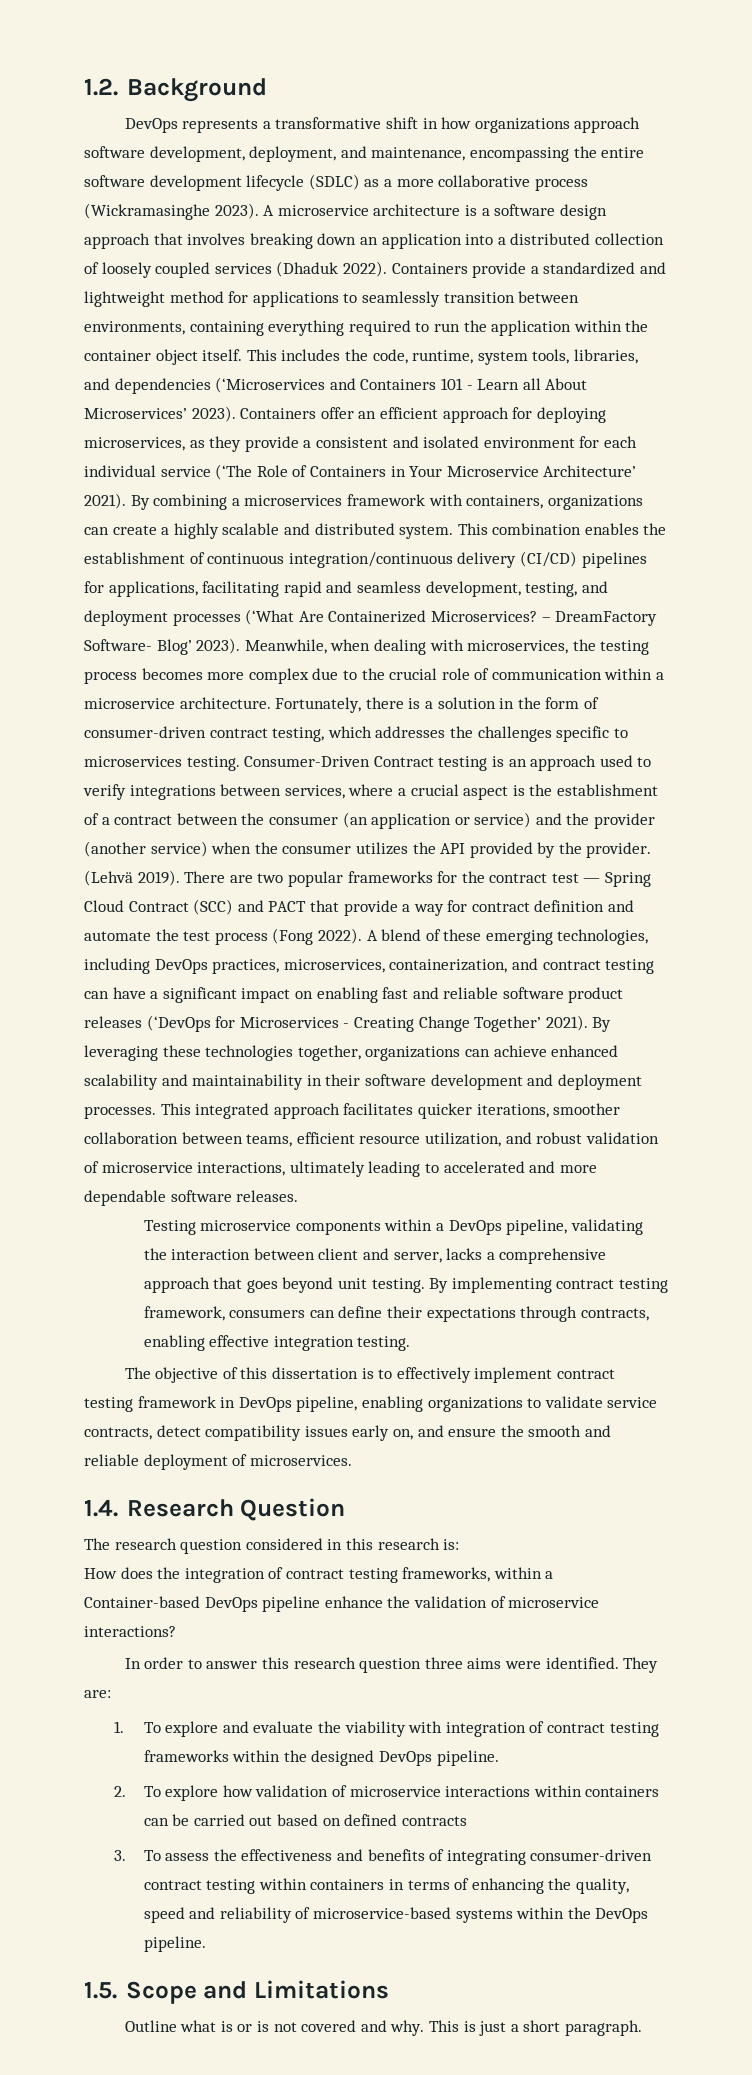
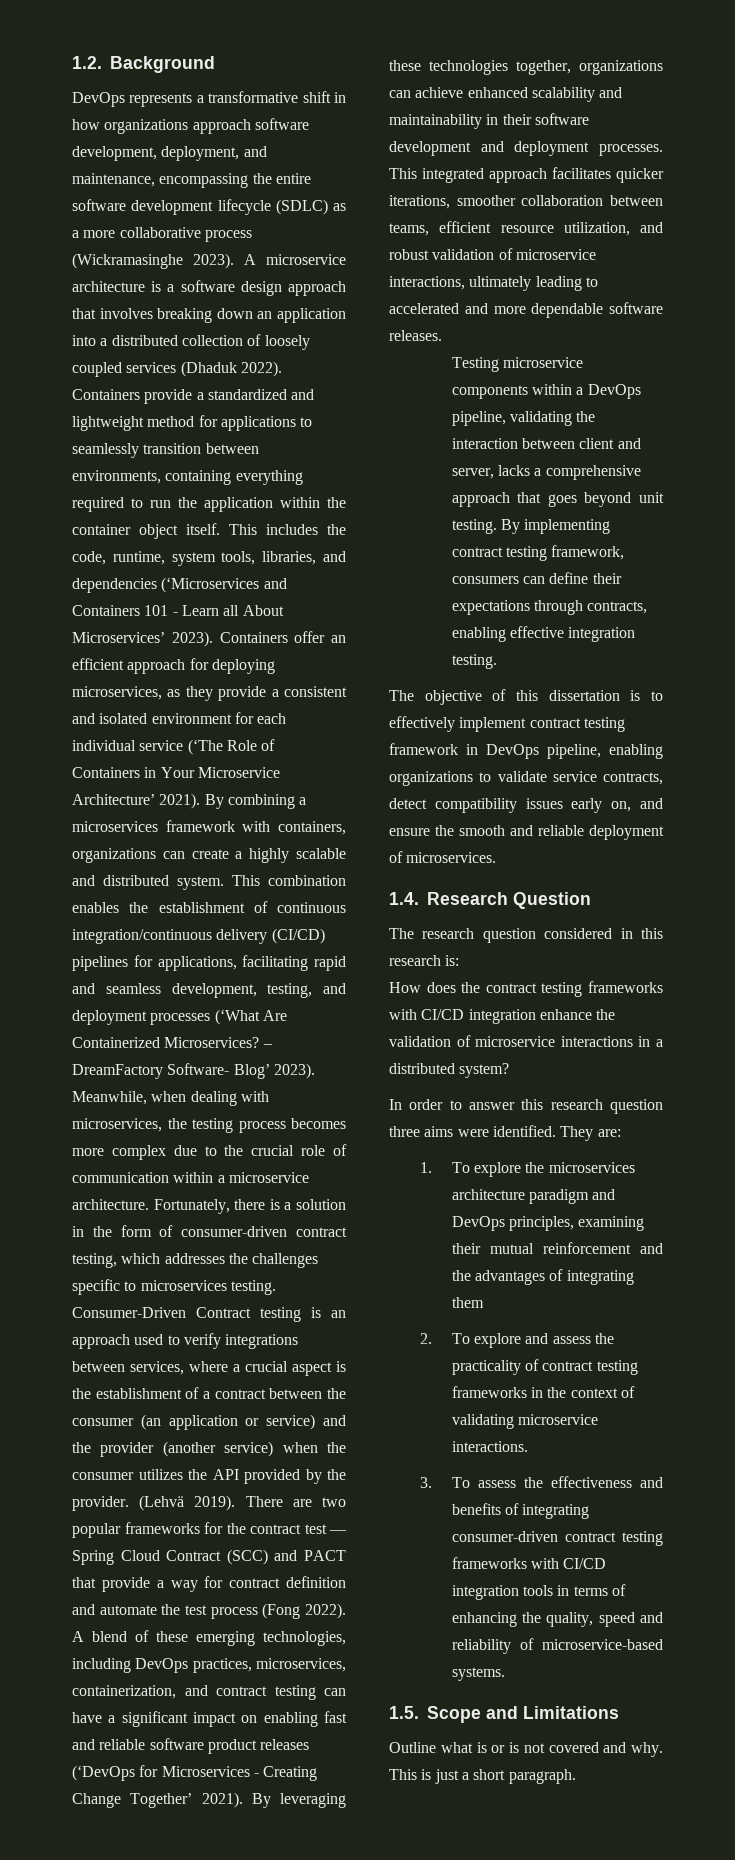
[184,1567,554,1583] [84,1596,321,1612] integration of contract testing frameworks, within a Container-based DevOps pipeline -> [485,981,663,997] [389,1009,536,1024] contract testing frameworks with CI/CD integration
[84,1626,176,1637] interactions? -> [560,1036,663,1047] [389,1063,510,1078] interactions in a distributed system?
[222,1721,659,1737] [143,1750,499,1766] [113,1785,660,1801] [143,1814,467,1826] and evaluate the viability with integration of contract testing frameworks within the designed DevOps pipeline. // 2. To explore how validation of microservice interactions within containers can be carried out based on defined contracts -> [525,1162,635,1173] [451,1189,616,1204] [451,1216,645,1231] [451,1242,663,1254] [451,1269,634,1285] [451,1297,484,1308] [420,1333,615,1348] [451,1359,638,1375] [451,1386,636,1398] [451,1414,599,1429] [451,1441,528,1452] the microservices architecture paradigm and DevOps principles, examining their mutual reinforcement and the advantages of integrating them // 2. To explore and assess the practicality of contract testing frameworks in the context of validating microservice interactions.
[258,1878,385,1890] within containers -> [451,1557,607,1569] [451,1585,554,1600] frameworks with CI/CD integration tools
[455,1907,649,1923] [143,1936,206,1952] systems within the DevOps pipeline. -> [451,1667,505,1681] systems.

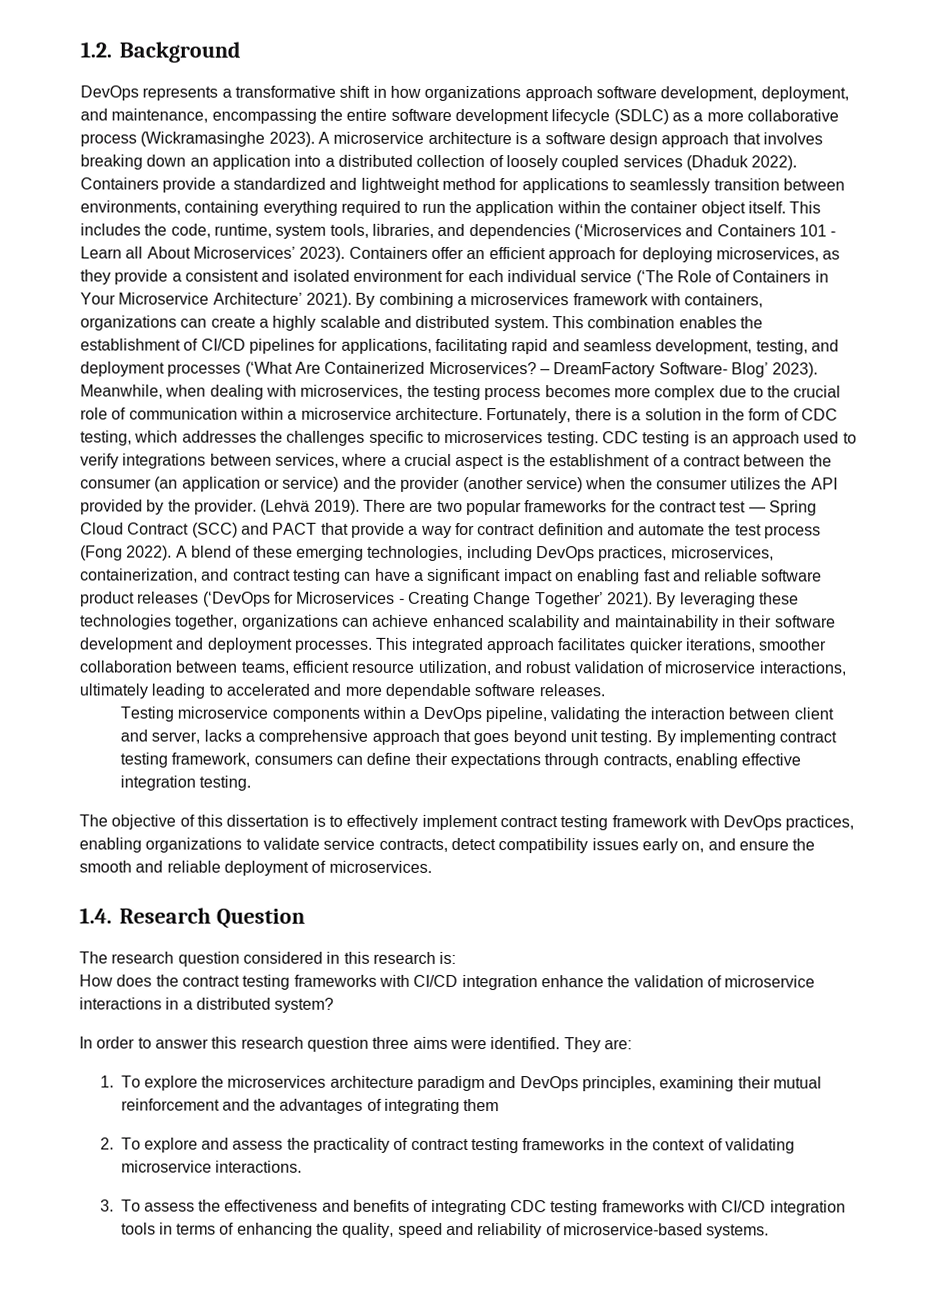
[277,902,346,913] [72,928,325,944] continuous integration/continuous delivery (CI/CD) -> [200,338,246,351] CI/CD
[181,1226,347,1237] consumer-driven contract -> [801,408,839,421] CDC
[72,1307,251,1318] Consumer-Driven Contract -> [601,431,639,444] CDC
[466,744,601,759] in DevOps pipeline, -> [688,815,855,831] with DevOps practices,
[451,1531,616,1542] consumer-driven contract -> [510,1200,548,1213] CDC
[389,1706,619,1723] [389,1742,663,1757] [389,1769,576,1784] // 1.5. Scope and Limitations // Outline what is or is not covered and why. This is just a short paragraph. -> (770, 1231) none

